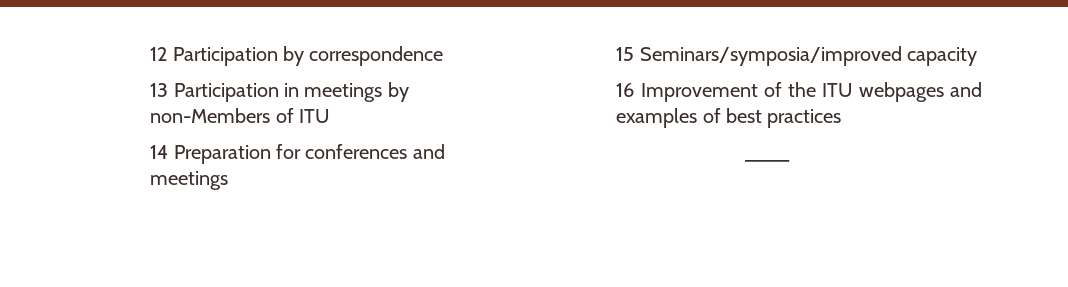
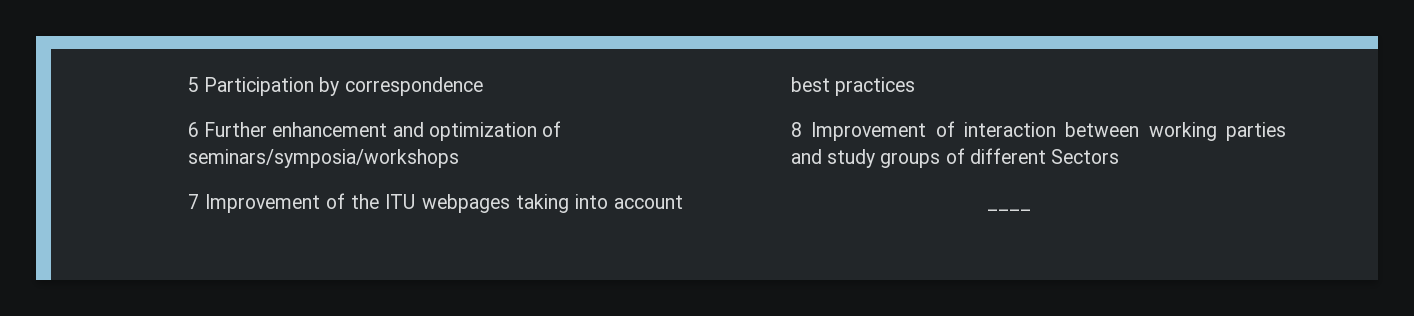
[150,47,168,61] 12 -> [187,77,199,92] 5
[150,82,409,102] [150,108,330,123] [150,144,445,164] [150,171,229,190] [616,46,977,66] [616,83,635,97] 13 Participation in meetings by non-Members of ITU // 14 Preparation for conferences and meetings // 15 Seminars/symposia/improved capacity // 16 -> [187,121,562,141] [187,149,459,168] [187,194,199,209] 6 Further enhancement and optimization of seminars/symposia/workshops // 7
[950,82,982,97] [616,108,721,128] and examples of -> [515,194,683,213] taking into account
(842, 118) none -> [790,121,1286,141] [790,148,1120,168] // 8 Improvement of interaction between working parties and study groups of different Sectors

